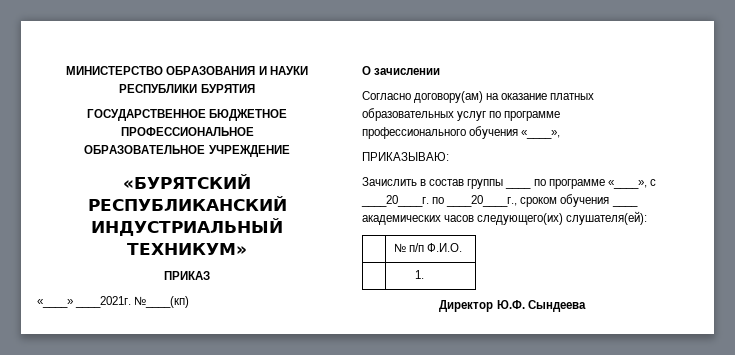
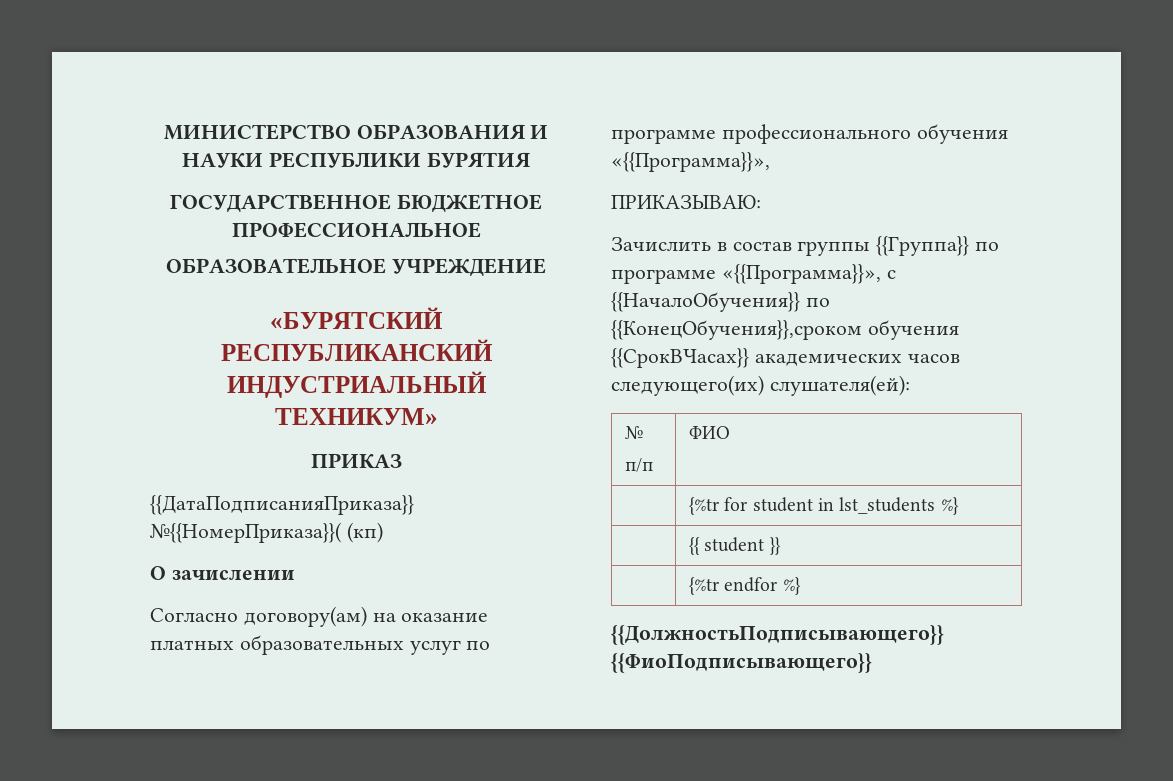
[37,296,190,308] «____» ____2021г. №____(кп) -> [150,495,414,515] [150,522,383,543] {{ДатаПодписанияПриказа}} №{{НомерПриказа}}( (кп)
[521,130,561,139] «____», -> [611,152,770,172] «{{Программа}}»,
[505,186,532,189] [533,179,656,189] [361,194,638,207] [362,211,648,225] [394,243,463,252] [414,270,424,279] [439,300,586,312] ____ по программе «____», с ____20____г. по ____20____г., сроком обучения ____ академических часов следующего(их) слушателя(ей): // | № п/п Ф.И.О. // | 1. // Директор Ю.Ф. Сындеева -> [876,236,1000,256] [611,264,896,284] [611,292,830,312] [611,320,959,340] [611,348,960,368] [611,375,910,396] [625,426,644,440] [625,458,654,472] [689,426,731,439] [689,497,959,515] [689,537,781,555] [689,577,801,595] [611,625,944,645] [611,653,872,673] {{Группа}} по программе «{{Программа}}», с {{НачалоОбучения}} по {{КонецОбучения}},сроком обучения {{СрокВЧасах}} академических часов следующего(их) слушателя(ей): // № // п/п | ФИО // | {%tr for student in lst_students %} // | {{ student }} // | {%tr endfor %} // {{ДолжностьПодписывающего}} {{ФиоПодписывающего}}

